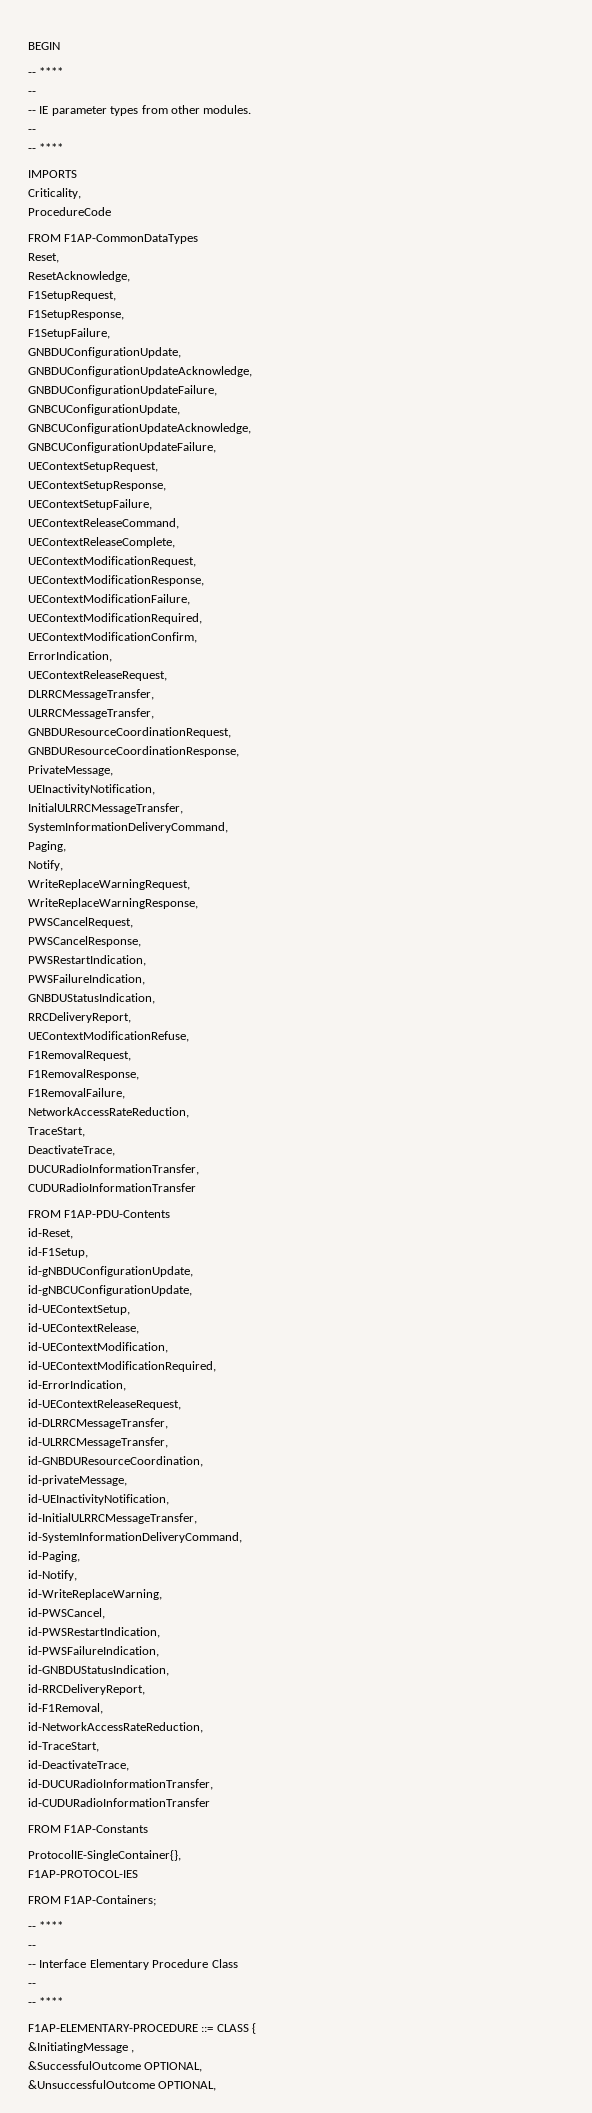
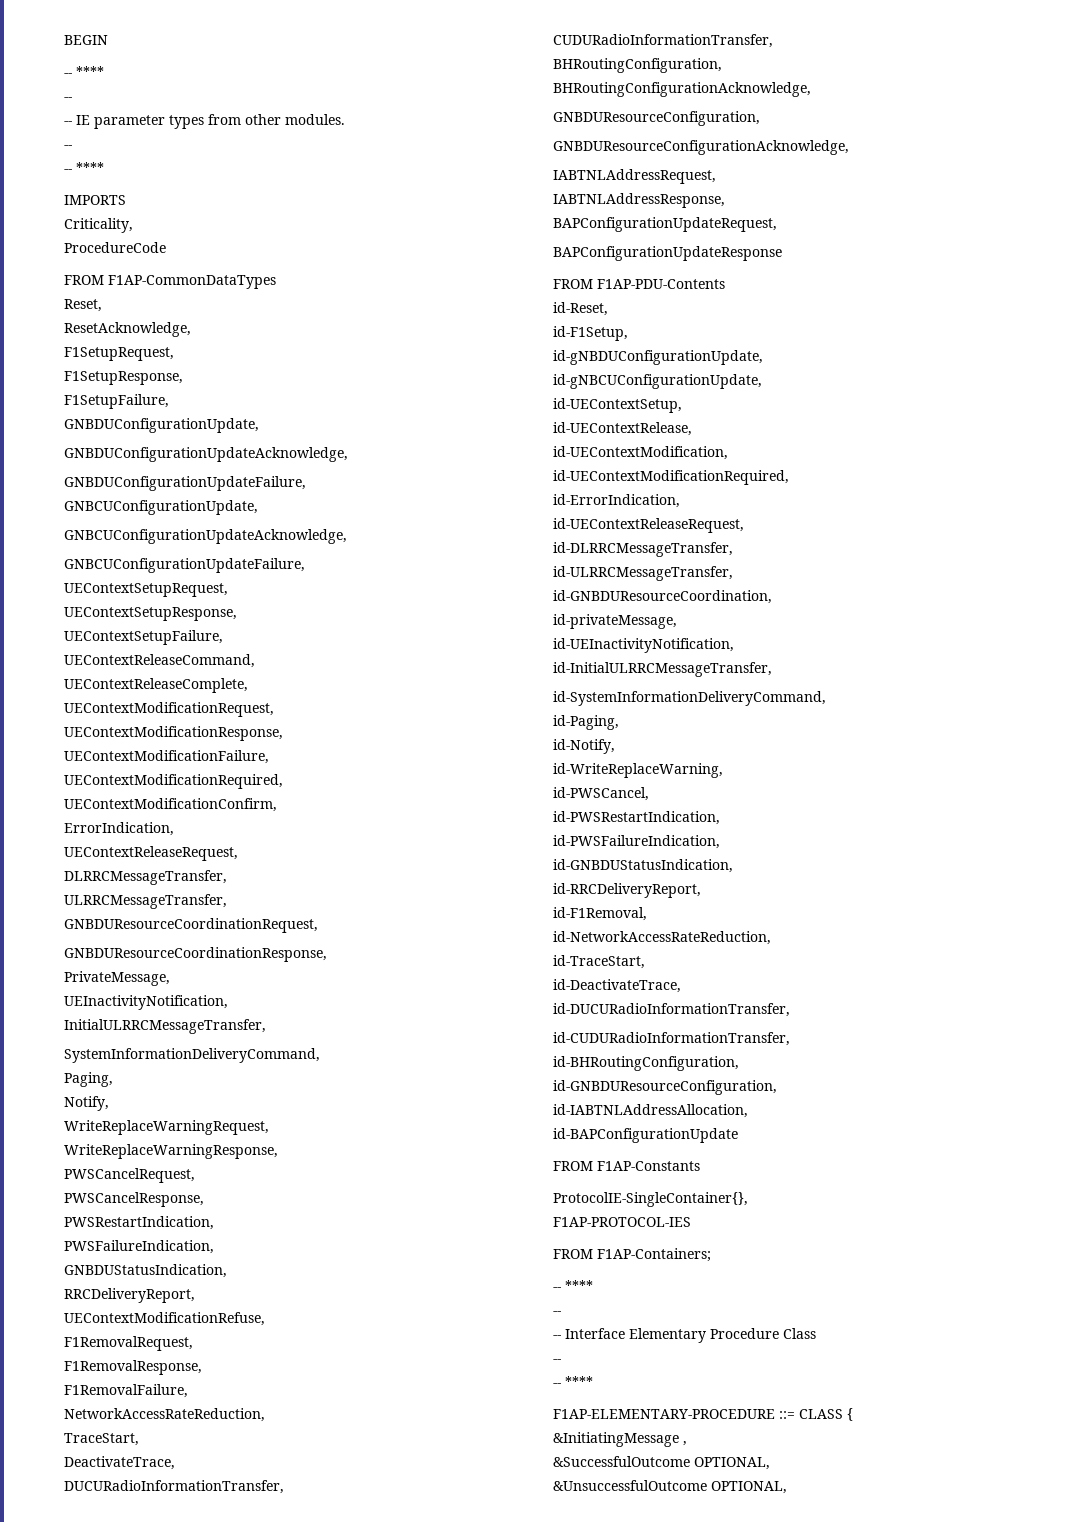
[28,1183,196,1192] CUDURadioInformationTransfer -> [553,34,773,48] [553,58,722,73] [553,82,811,97] [553,111,760,126] [553,140,849,155] [553,169,716,184] [553,193,725,208] [553,217,777,232] [553,246,782,261] CUDURadioInformationTransfer, // BHRoutingConfiguration, // BHRoutingConfigurationAcknowledge, // GNBDUResourceConfiguration, // GNBDUResourceConfigurationAcknowledge, // IABTNLAddressRequest, // IABTNLAddressResponse, // BAPConfigurationUpdateRequest, // BAPConfigurationUpdateResponse
[28,1798,210,1807] id-CUDURadioInformationTransfer -> [553,1032,790,1046] [553,1056,739,1071] [553,1080,777,1095] [553,1104,748,1118] [553,1128,738,1143] id-CUDURadioInformationTransfer, // id-BHRoutingConfiguration, // id-GNBDUResourceConfiguration, // id-IABTNLAddressAllocation, // id-BAPConfigurationUpdate

